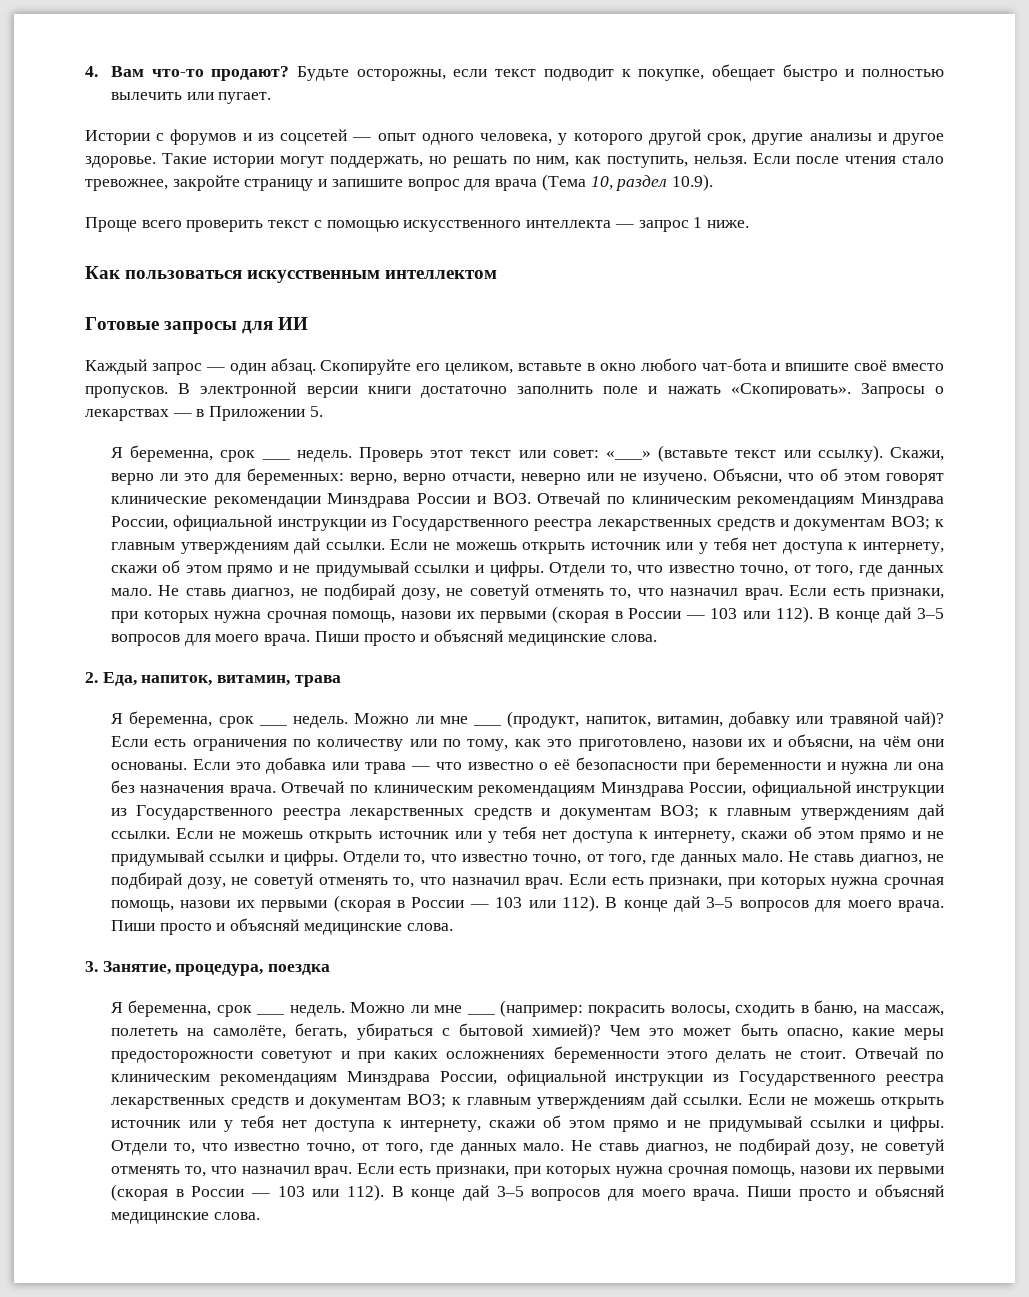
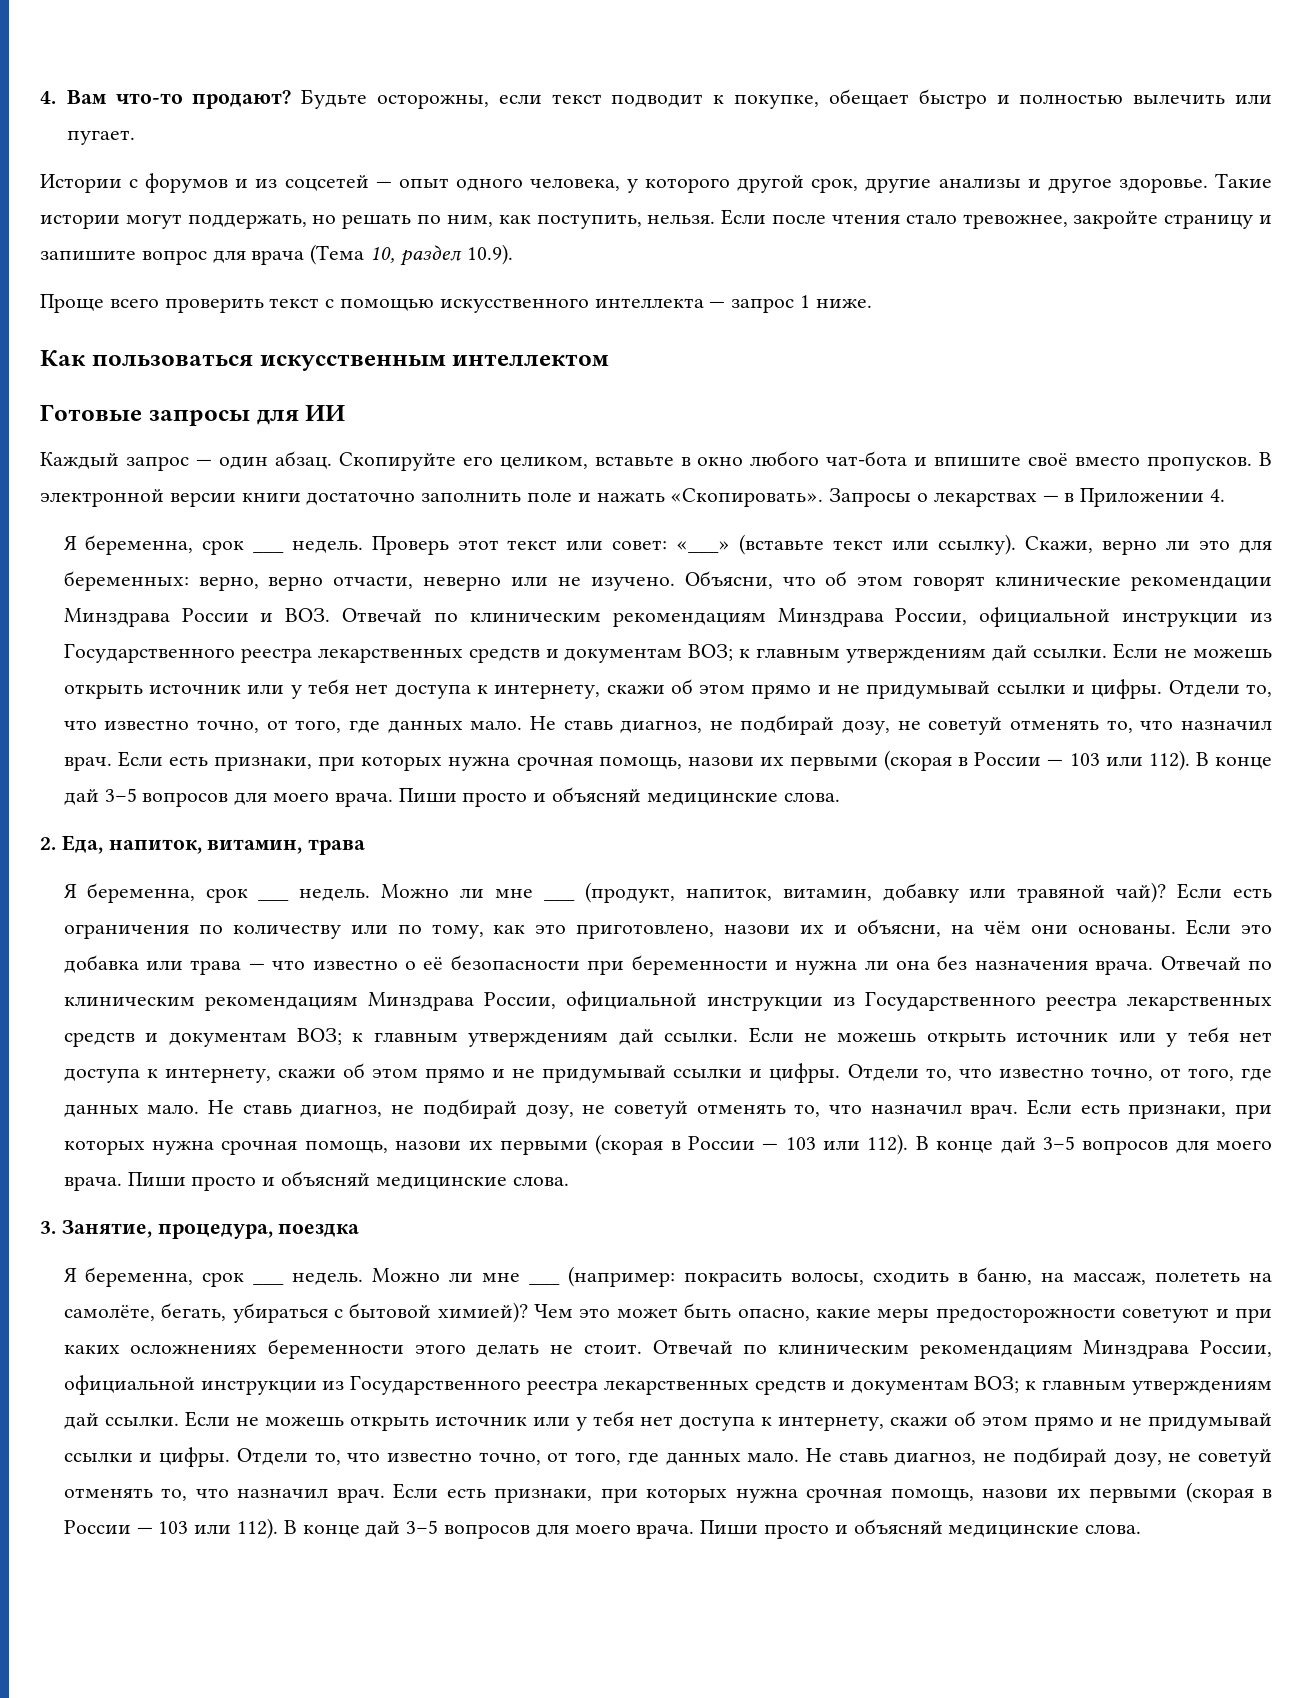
[309,406,323,417] 5. -> [1210,489,1226,502] 4.

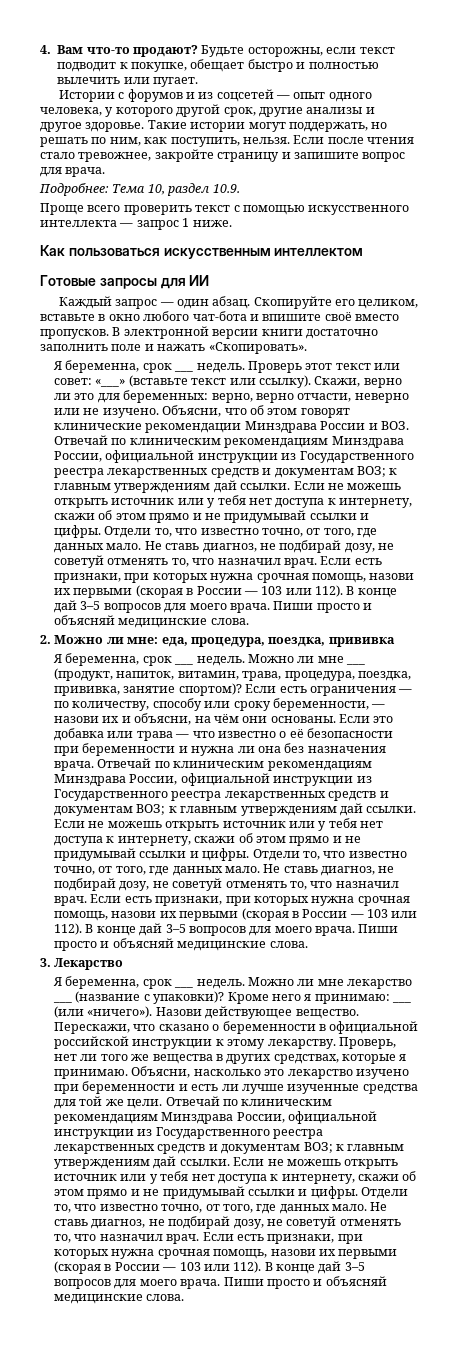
[251,244,365,265] врача (Тема -> [65,167,106,177] [39,183,146,196] врача. // Подробнее: Тема
[466,244,513,265] 10.9). -> [212,184,240,193] 10.9.
[829,488,1226,507] Запросы о лекарствах — в Приложении 4. -> (307, 348) none
[61,835,366,855] Еда, напиток, витамин, трава -> [54,635,395,647] Можно ли мне: еда, процедура, поездка, прививка
[882,882,1273,903] [63,924,715,939] добавку или травяной чай)? Если есть ограничения по количеству или по тому, как это приготовлено, -> [242,671,411,681] [54,683,413,696] [54,698,386,711] трава, процедура, поездка, прививка, занятие спортом)? Если есть ограничения — по количеству, способу или сроку беременности, —
[61,1220,360,1239] [63,1267,520,1287] [528,1266,1272,1287] [63,1302,1272,1323] [63,1339,642,1359] Занятие, процедура, поездка // Я беременна, срок ___ недель. Можно ли мне ___ (например: покрасить волосы, сходить в баню, на массаж, полететь на самолёте, бегать, убираться с бытовой химией)? Чем это может быть опасно, какие меры предосторожности советуют и при каких осложнениях беременности этого делать не стоит. -> [54,958,124,970] [53,976,413,989] [53,991,412,1004] [54,1006,359,1019] [54,1021,419,1034] [54,1036,396,1049] [54,1054,407,1064] [54,1066,409,1079] [54,1081,418,1094] [54,1096,163,1109] Лекарство // Я беременна, срок ___ недель. Можно ли мне лекарство ___ (название с упаковки)? Кроме него я принимаю: ___ (или «ничего»). Назови действующее вещество. Перескажи, что сказано о беременности в официальной российской инструкции к этому лекарству. Проверь, нет ли того же вещества в других средствах, которые я принимаю. Объясни, насколько это лекарство изучено при беременности и есть ли лучше изученные средства для той же цели.

